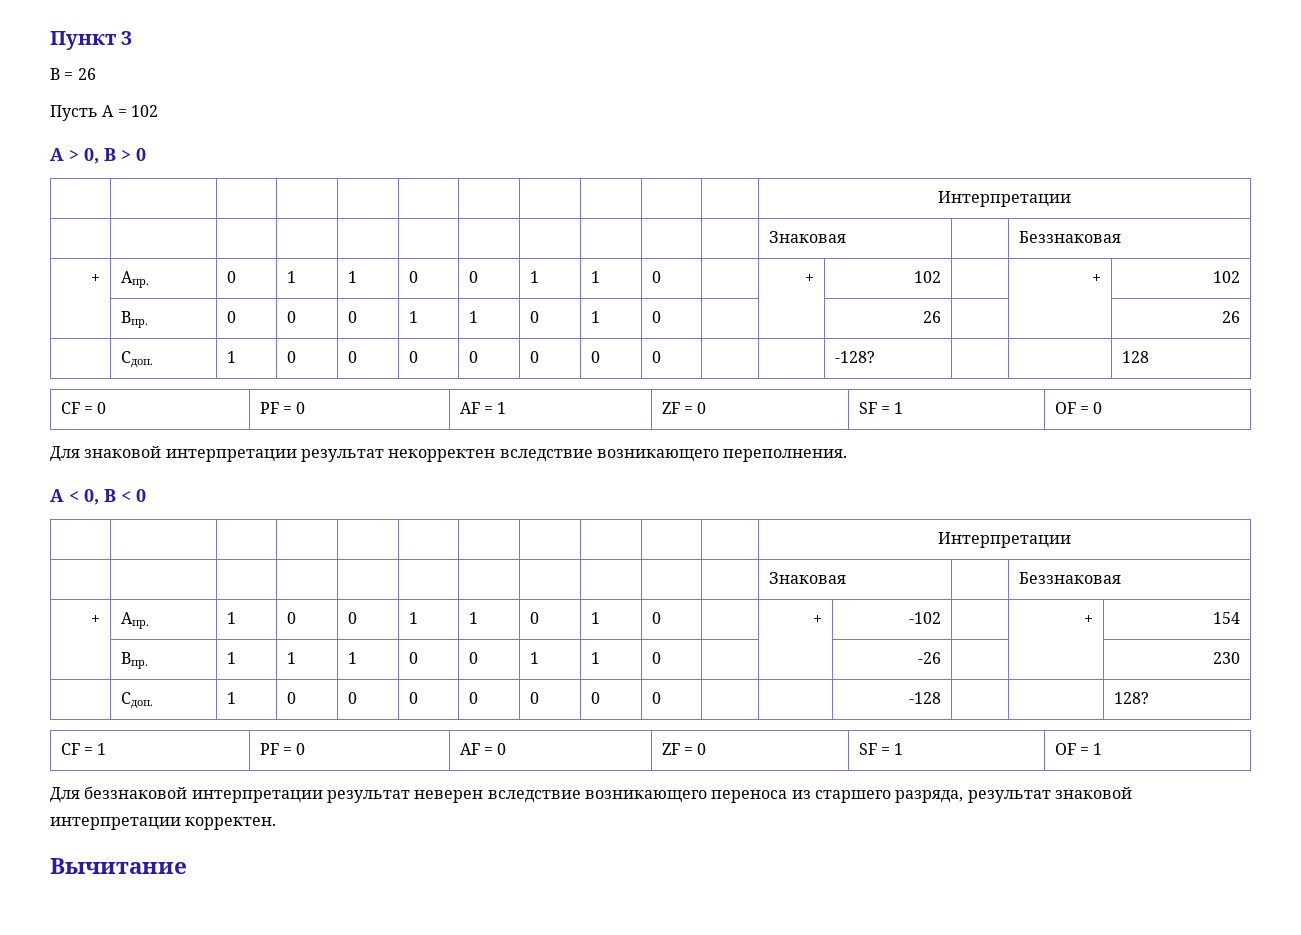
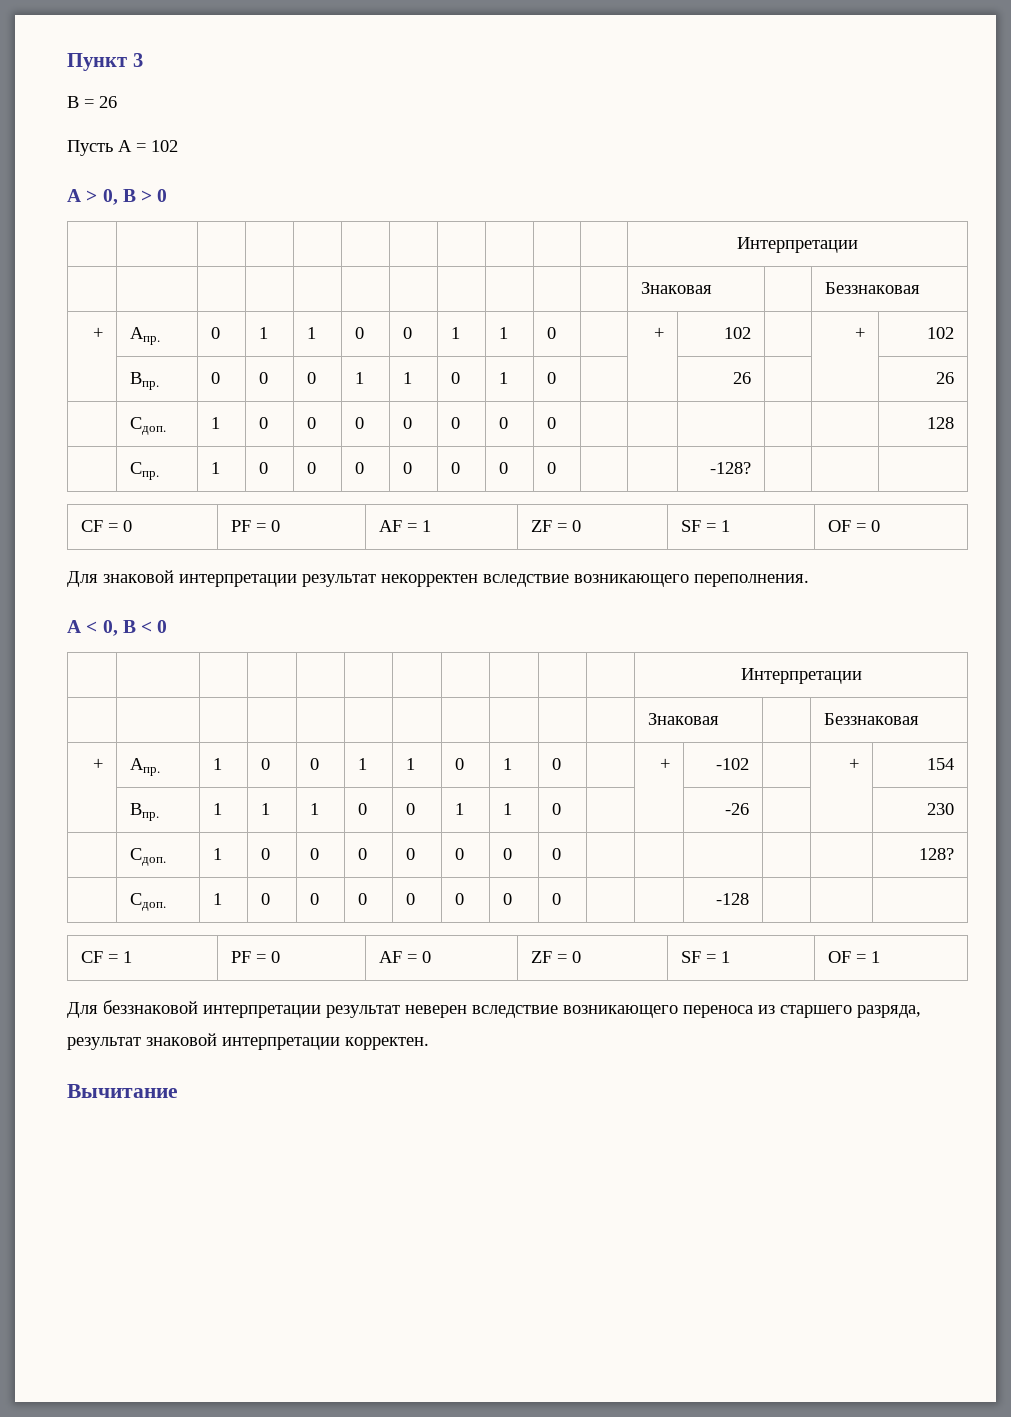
(661, 357) none -> [926,417,954,429] [130,462,160,480] [211,462,221,474] [259,462,269,474] [307,462,317,474] [355,462,365,474] [403,462,413,474] [451,462,461,474] [499,462,509,474] [547,462,557,474] | | | 128 // | Cпр. | 1 | 0 | 0 | 0 | 0 | 0 | 0 | 0 | | |
[1121,351,1149,363] 128 -> (751, 468) none
(1241, 658) none -> [130,848,167,866] [213,848,223,860] [261,848,271,860] [310,848,320,860] [358,848,368,860] [406,848,416,860] [455,848,465,860] [503,848,513,860] [552,848,562,860] [918,848,954,860] // | Cдоп. | 1 | 0 | 0 | 0 | 0 | 0 | 0 | 0 | | | | | | 128?
[1113,692,1149,704] 128? -> (749, 899) none

